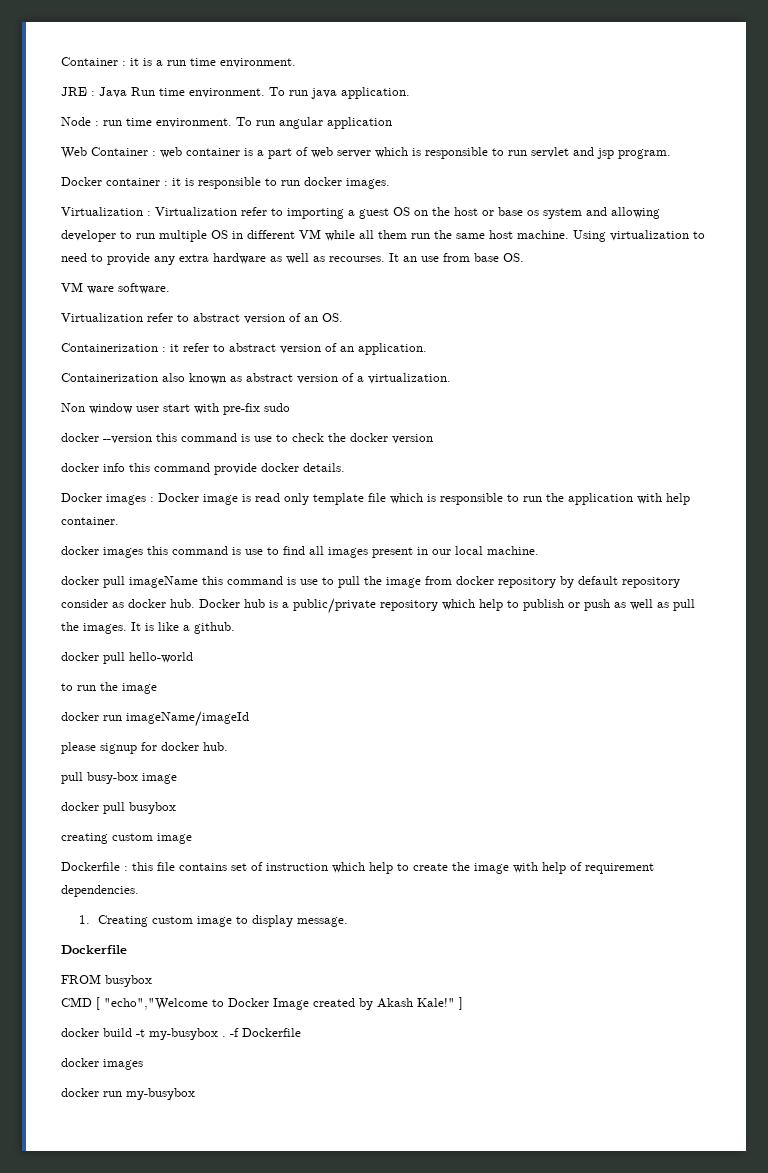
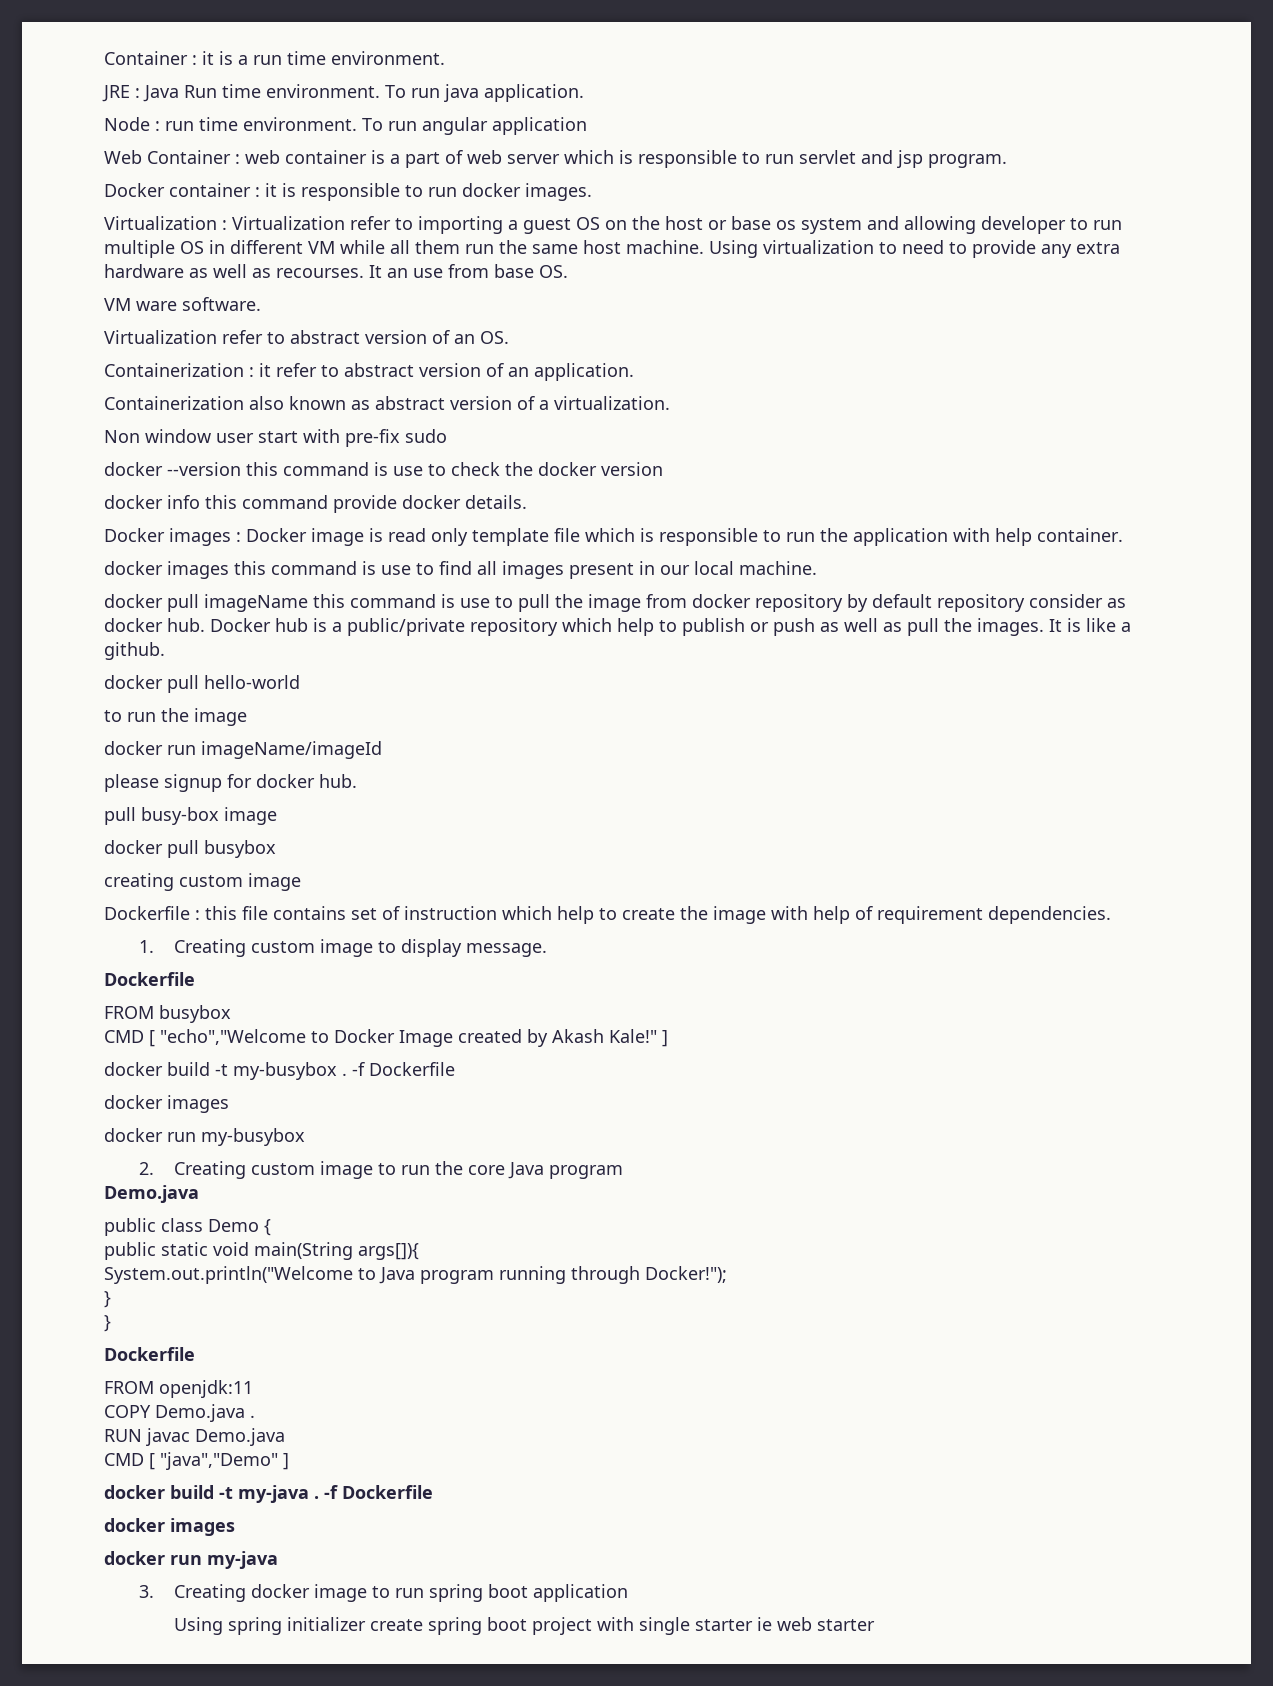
(195, 1094) none -> [139,1161,624,1179] [104,1185,199,1203] [104,1218,271,1236] [104,1242,419,1260] [104,1266,727,1284] [104,1291,111,1308] [104,1315,111,1332] [104,1347,195,1361] [104,1380,253,1398] [104,1404,255,1422] [104,1428,285,1446] [104,1452,289,1470] [104,1485,433,1503] [104,1518,235,1536] [104,1551,278,1569] [139,1584,629,1602] [174,1617,876,1635] // 2. Creating custom image to run the core Java program // Demo.java // public class Demo { // public static void main(String args[]){ // System.out.println("Welcome to Java program running through Docker!"); // } // } // Dockerfile // FROM openjdk:11 // COPY Demo.java . // RUN javac Demo.java // CMD [ "java","Demo" ] // docker build -t my-java . -f Dockerfile // docker images // docker run my-java // 3. Creating docker image to run spring boot application // Using spring initializer create spring boot project with single starter ie web starter

